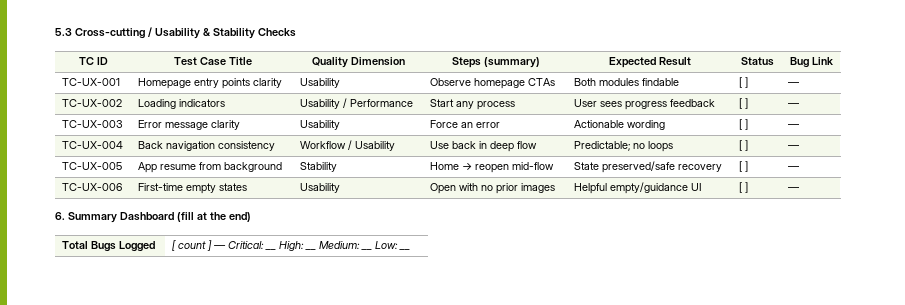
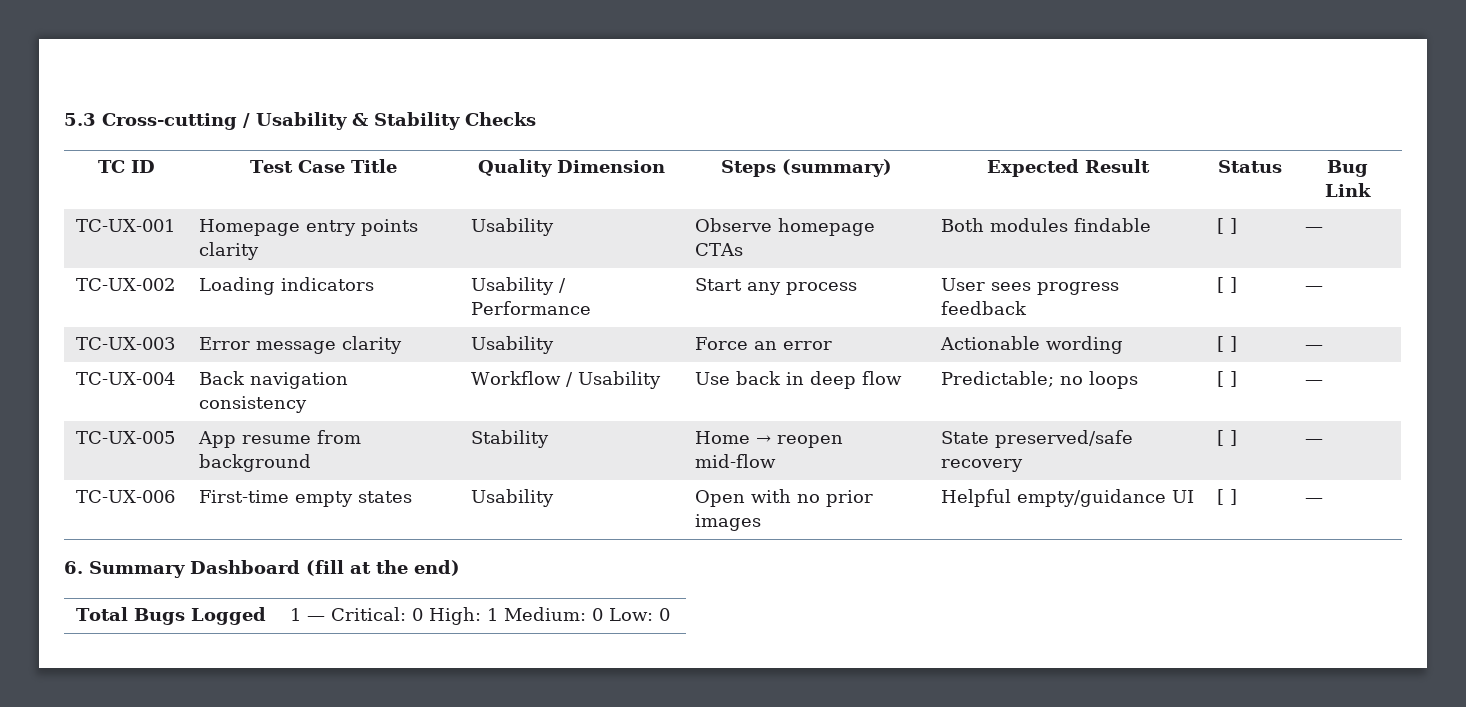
[172,240,265,251] [265,241,317,251] [319,241,361,249] [361,249,373,250] [375,241,399,249] [399,249,411,250] [ count ] — Critical: __ High: __ Medium: __ Low: __ -> [289,607,670,625] 1 — Critical: 0 High: 1 Medium: 0 Low: 0

